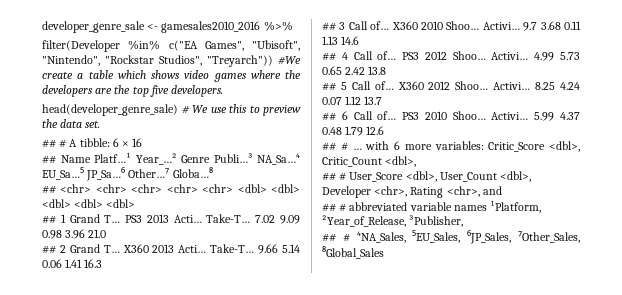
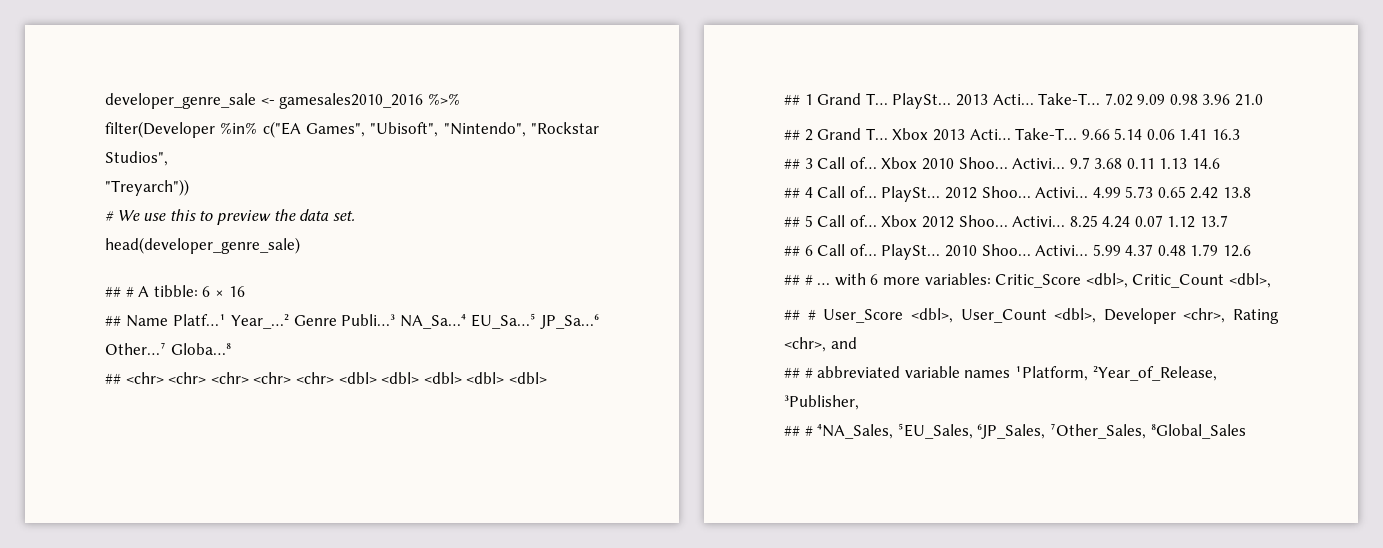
(202, 60) none -> (168, 158) //
[278,56,301,65] [42,70,301,82] [42,85,224,97] [42,104,178,116] #We create a table which shows video games where the developers are the top five developers. // head(developer_genre_sale) -> (189, 187) //
(101, 124) none -> [105,237,300,254] // head(developer_genre_sale)
[125,215,143,223] PS3 -> [892,93,952,109] PlaySt…
[122,244,149,253] X360 -> [892,128,929,140] Xbox
[391,21,418,30] X360 -> [881,157,918,169] Xbox
[402,52,420,60] PS3 -> [881,186,941,202] PlaySt…
[397,81,424,90] X360 -> [881,215,918,227] Xbox
[402,112,420,120] PS3 -> [881,244,941,260] PlaySt…

